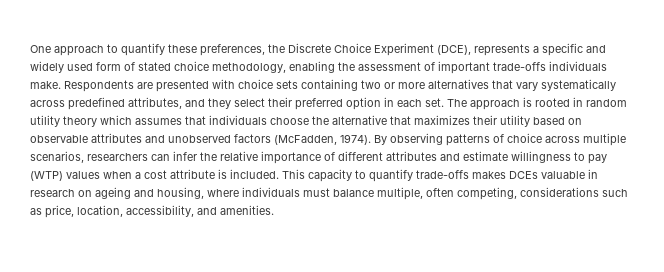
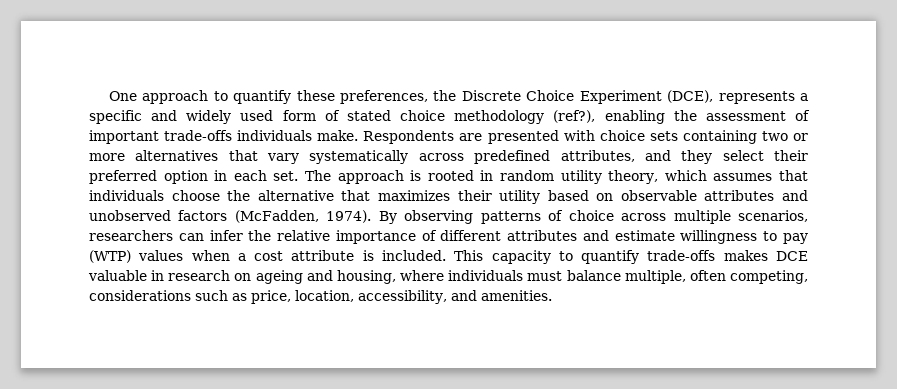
[212,62,286,73] methodology, -> [454,110,596,124] methodology (ref?),
[63,116,97,127] theory -> [608,170,659,184] theory,
[509,171,538,179] DCEs -> [776,251,809,261] DCE

